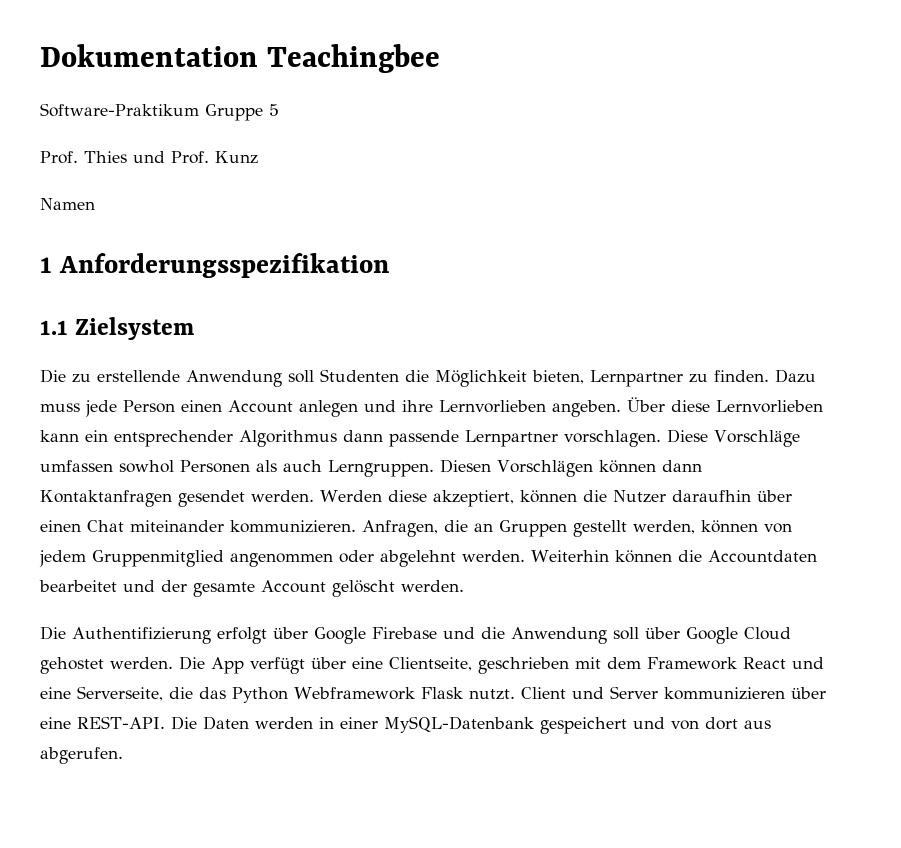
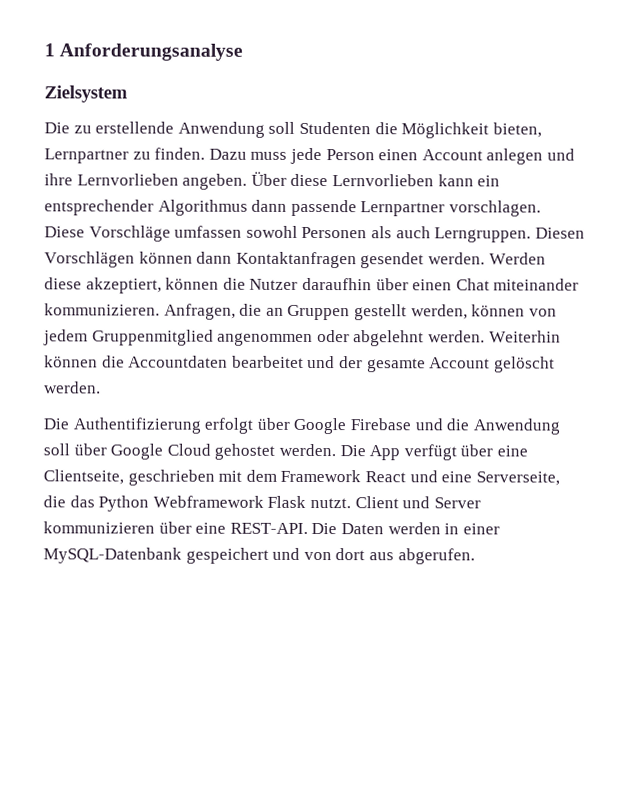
[40,44,441,73] [40,103,279,121] [40,151,258,164] [40,198,95,210] [40,253,390,278] [40,320,68,335] Dokumentation Teachingbee // Software-Praktikum Gruppe 5 // Prof. Thies und Prof. Kunz // Namen // 1 Anforderungsspezifikation // 1.1 -> [44,43,244,61] 1 Anforderungsanalyse //
[119,460,174,473] sowhol -> [245,225,298,238] sowohl

